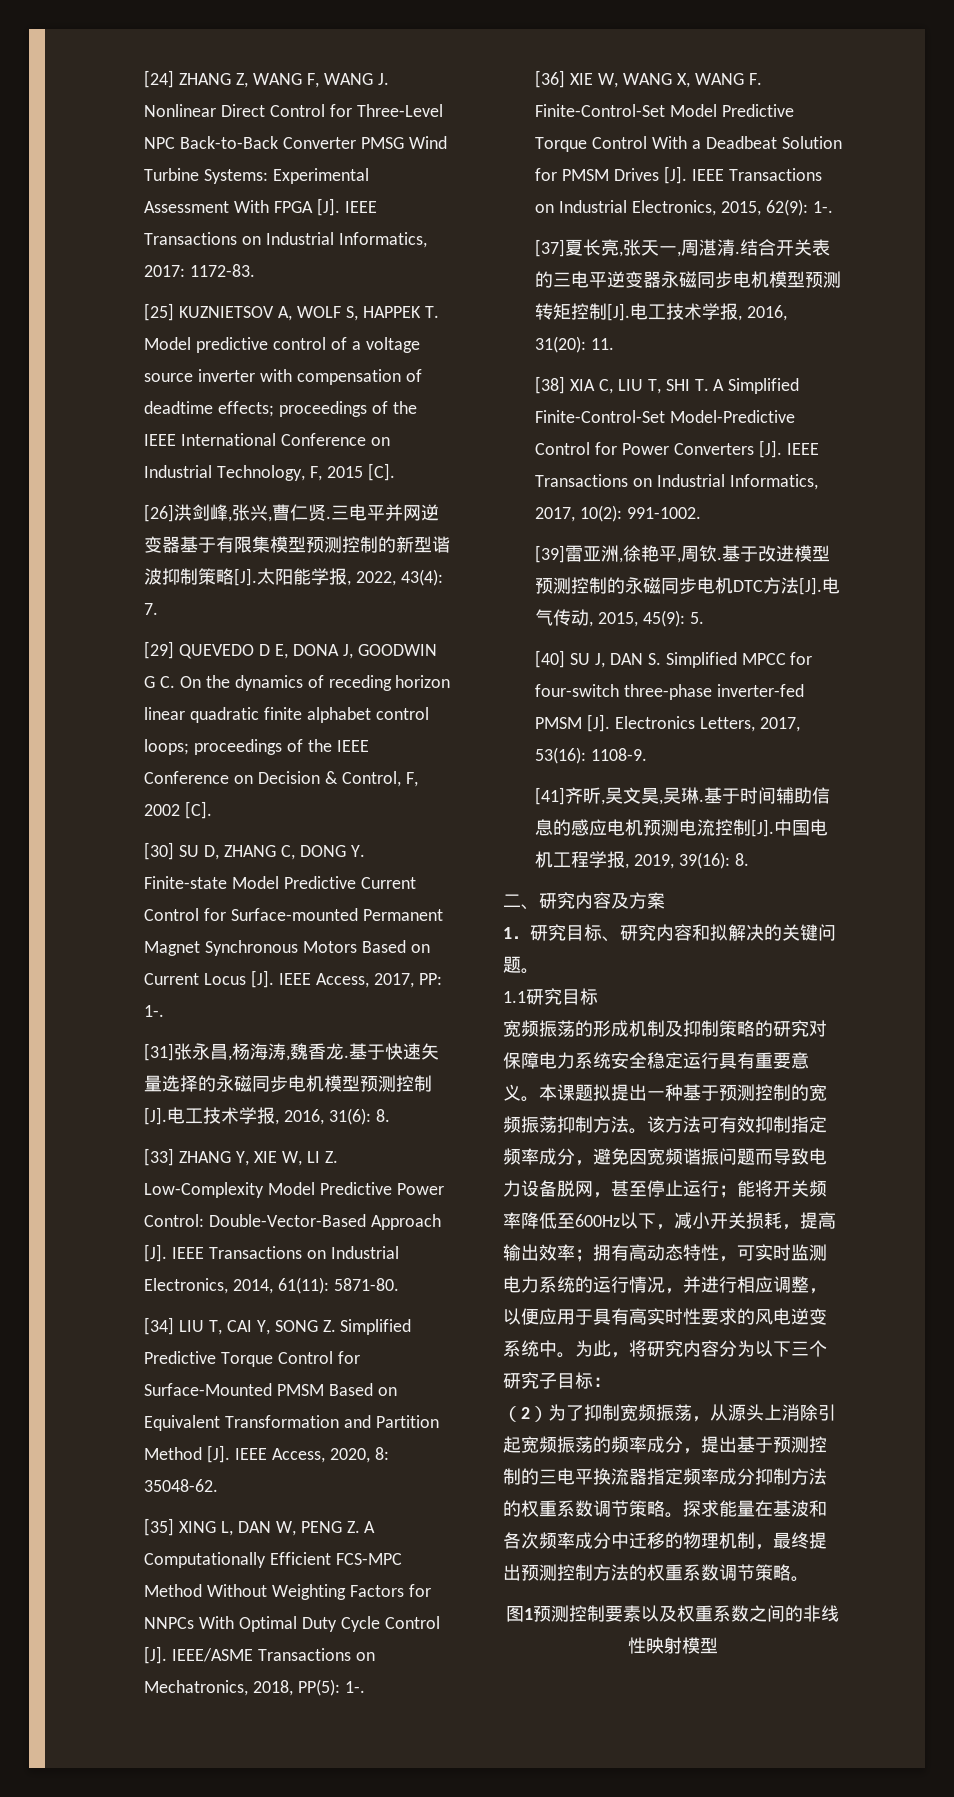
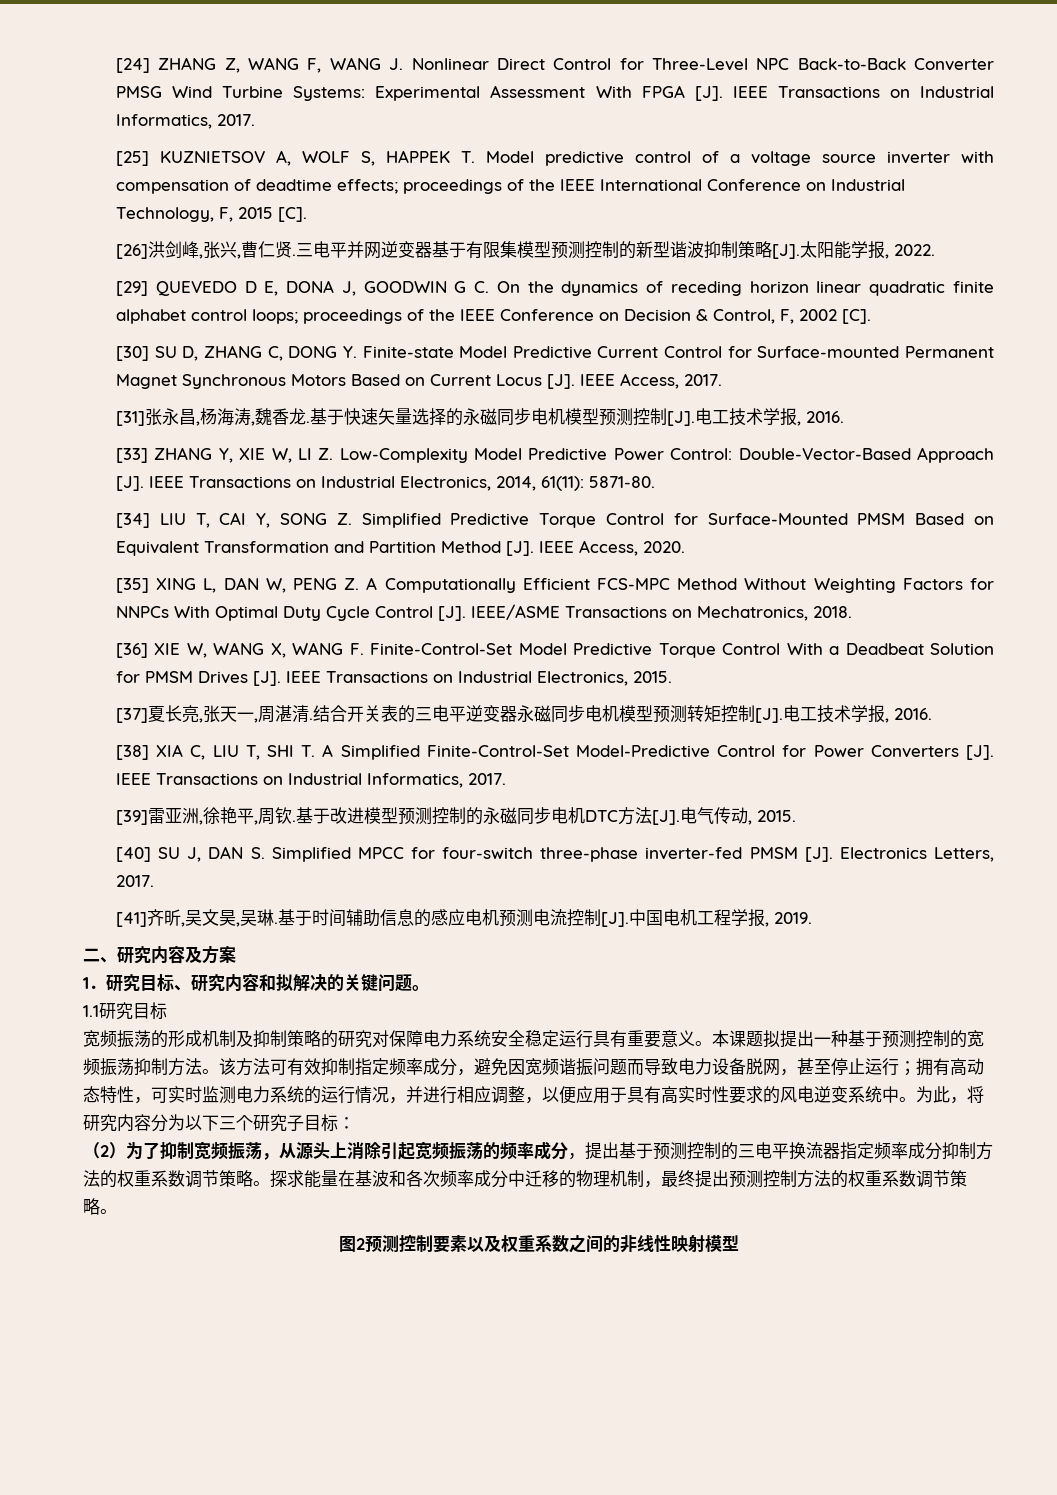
[144,264,256,277] 2017: 1172-83. -> [217,114,256,126] 2017.
[356,569,444,586] [144,603,159,615] 2022, 43(4): 7. -> [894,244,936,256] 2022.
[373,973,442,988] [144,1005,165,1017] 2017, PP: 1-. -> [684,374,723,386] 2017.
[284,1108,390,1125] 2016, 31(6): 8. -> [806,411,845,423] 2016.
[329,1447,389,1463] [144,1479,219,1492] 2020, 8: 35048-62. -> [643,541,686,553] 2020.
[253,1679,365,1696] 2018, PP(5): 1-. -> [813,606,853,618] 2018.
[720,199,833,216] 2015, 62(9): 1-. -> [633,671,673,683] 2015.
[747,305,788,321] [535,336,615,353] 2016, 31(20): 11. -> [894,708,933,720] 2016.
[535,505,702,522] 2017, 10(2): 991-1002. -> [468,773,507,785] 2017.
[598,610,704,627] 2015, 45(9): 5. -> [757,810,797,822] 2015.
[759,717,800,732] [535,747,648,764] 2017, 53(16): 1108-9. -> [116,875,155,887] 2017.
[634,852,749,869] 2019, 39(16): 8. -> [774,912,813,924] 2019.
[737,1180,827,1197] [503,1212,836,1230] [503,1244,593,1262] 能将开关频率降低至600Hz以下，减小开关损耗，提高输出效率； -> (916, 1068) none
[524,1608,533,1620] 1 -> [355,1238,365,1250] 2

